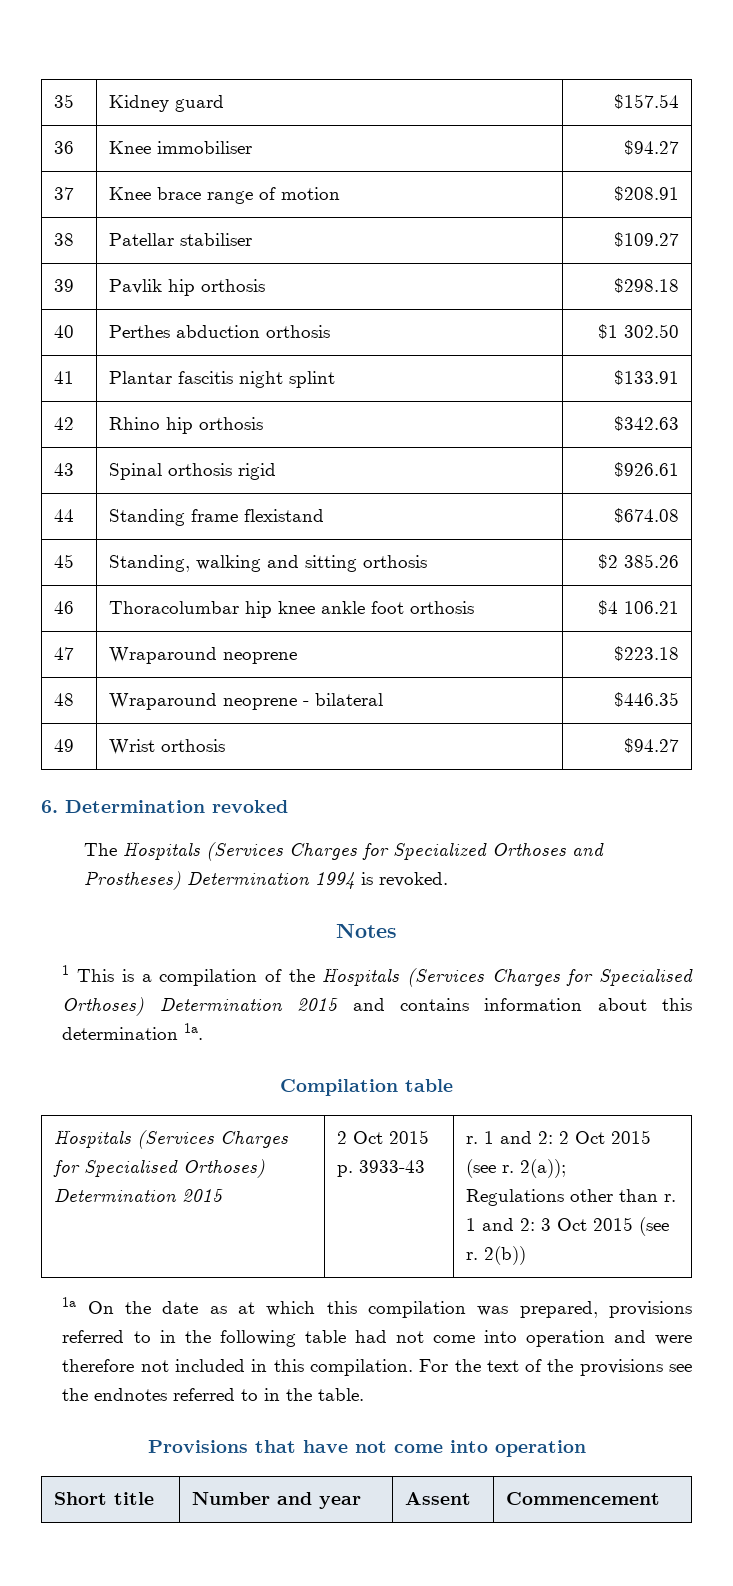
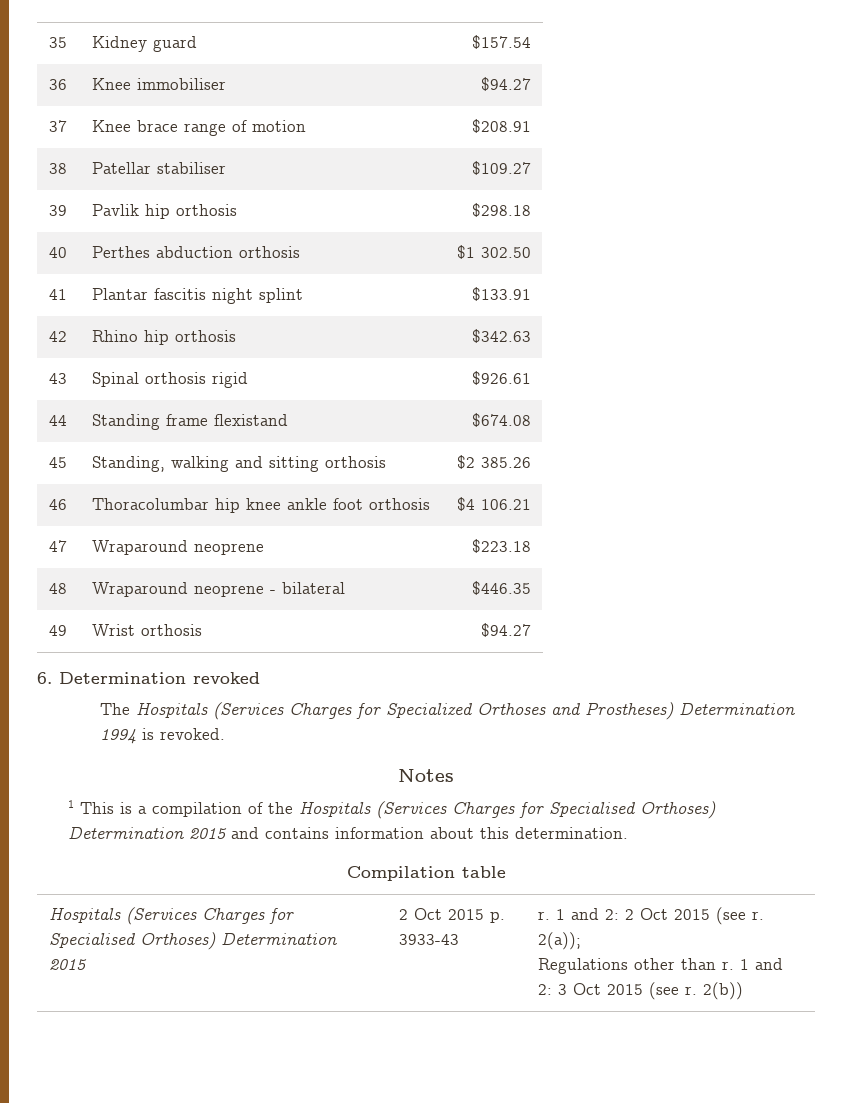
[62,1023,204,1040] determination 1a. -> [515,827,629,839] determination.
[62,1297,692,1318] [62,1330,692,1347] [62,1359,692,1376] [62,1388,365,1401] [147,1440,586,1457] [54,1492,155,1505] [192,1492,362,1509] [405,1492,472,1505] [506,1492,661,1505] // 1a On the date as at which this compilation was prepared, provisions referred to in the following table had not come into operation and were therefore not included in this compilation. For the text of the provisions see the endnotes referred to in the table. // Provisions that have not come into operation // Short title | Number and year | Assent | Commencement -> (744, 991) none

